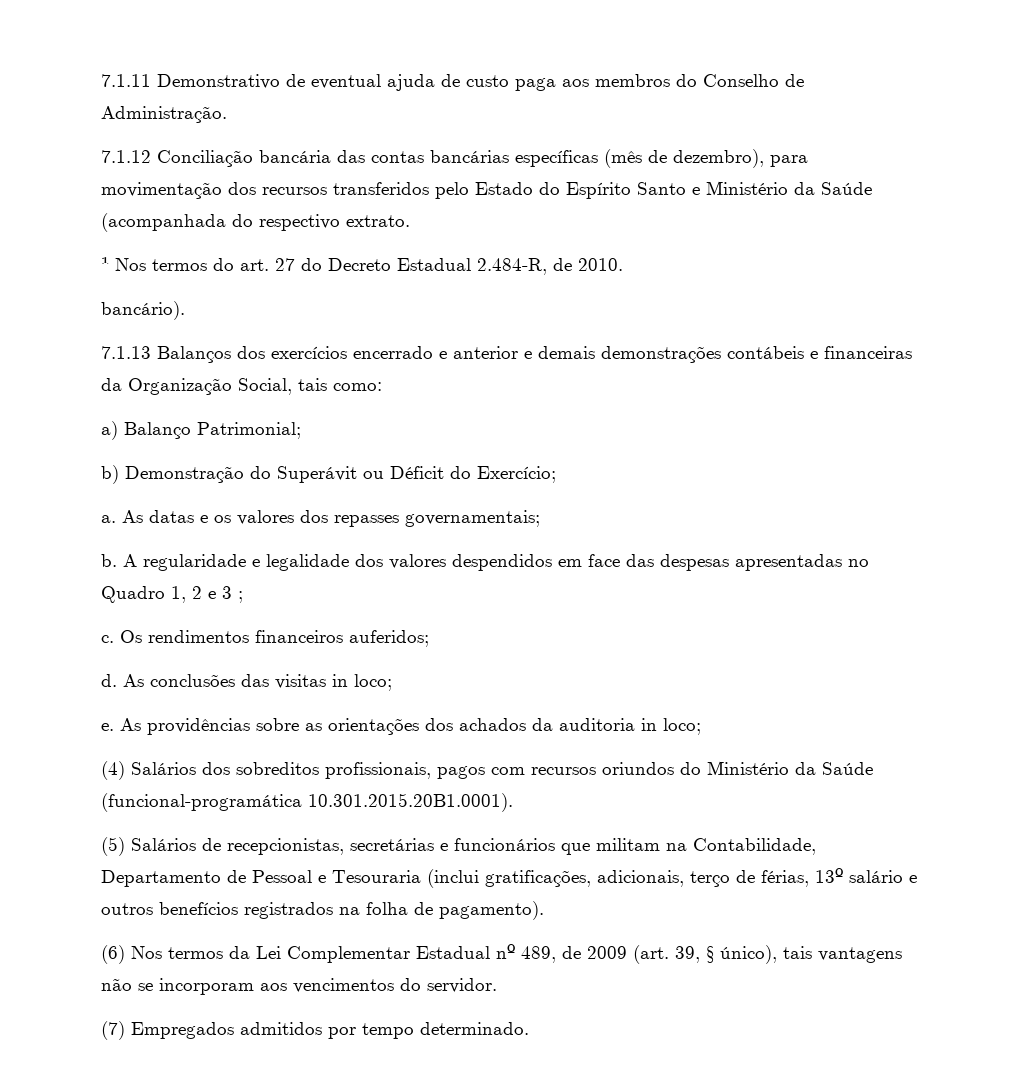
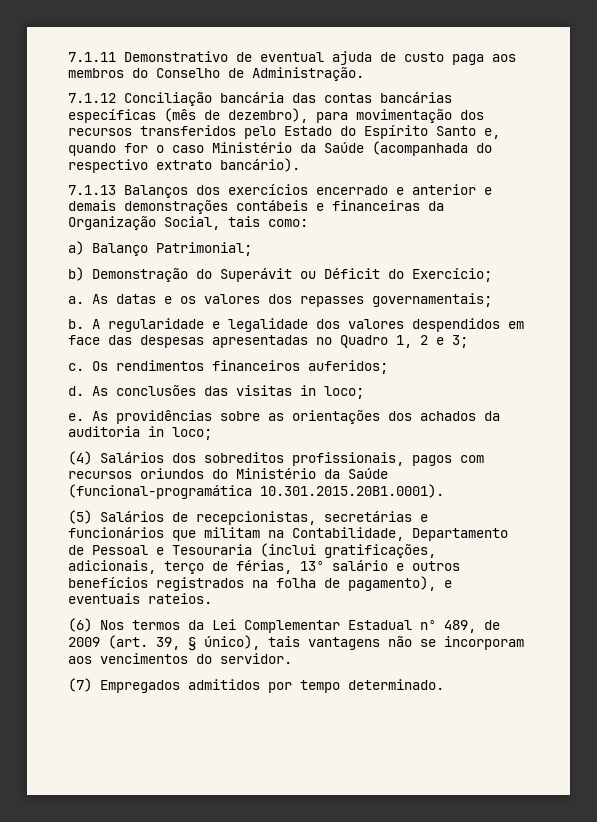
[692,187,700,195] e -> [484,128,500,139] [68,143,204,156] e, quando for o caso
[346,215,410,227] [101,257,623,275] extrato. // ¹ Nos termos do art. 27 do Decreto Estadual 2.484-R, de 2010. // -> [156,160,212,170] extrato
[222,586,243,603] 3 ; -> [452,335,468,348] 3;
[439,901,544,920] pagamento). -> [348,576,452,591] [68,593,212,604] pagamento), e eventuais rateios.

